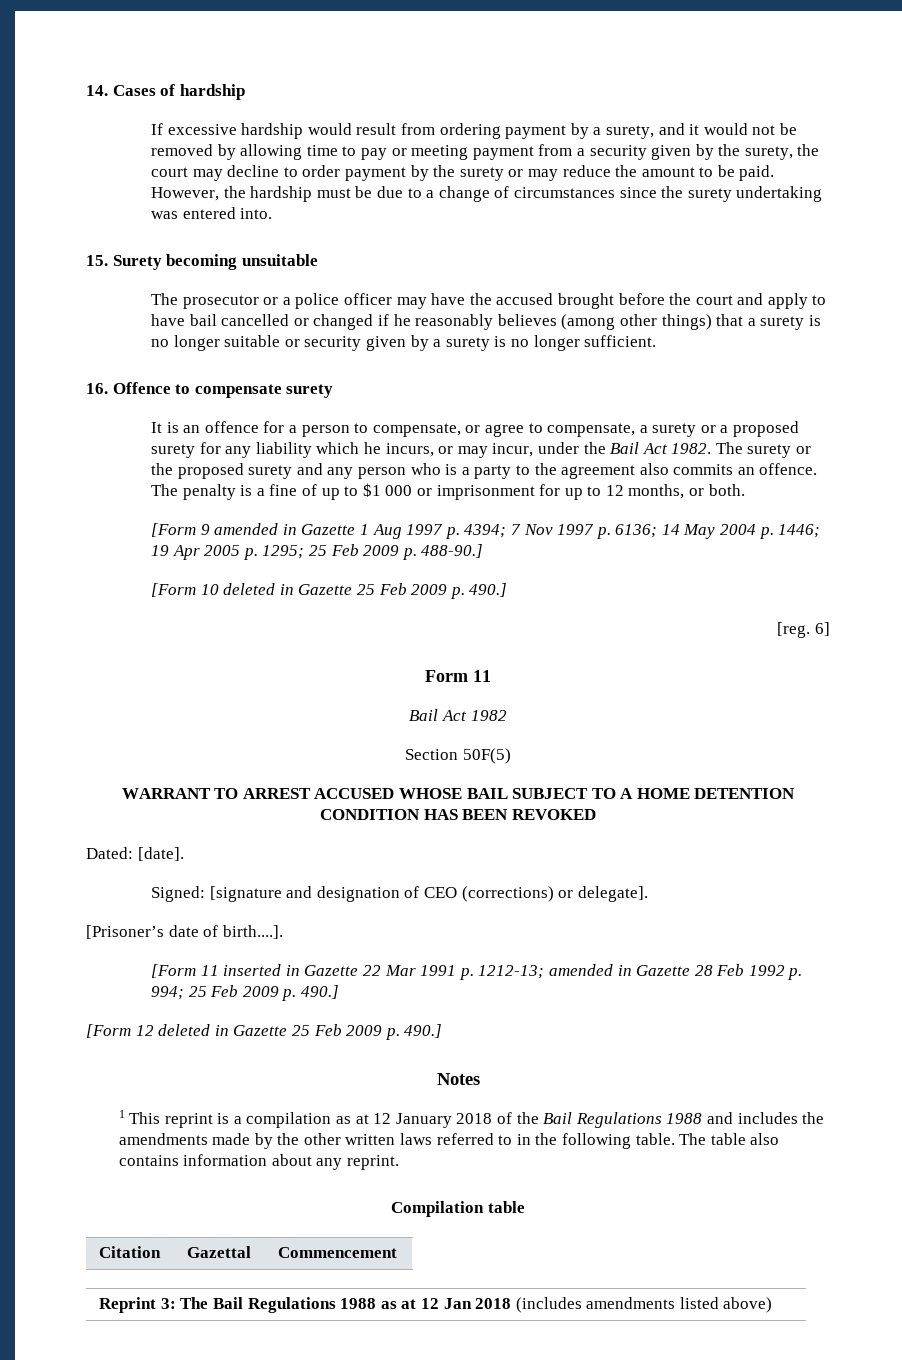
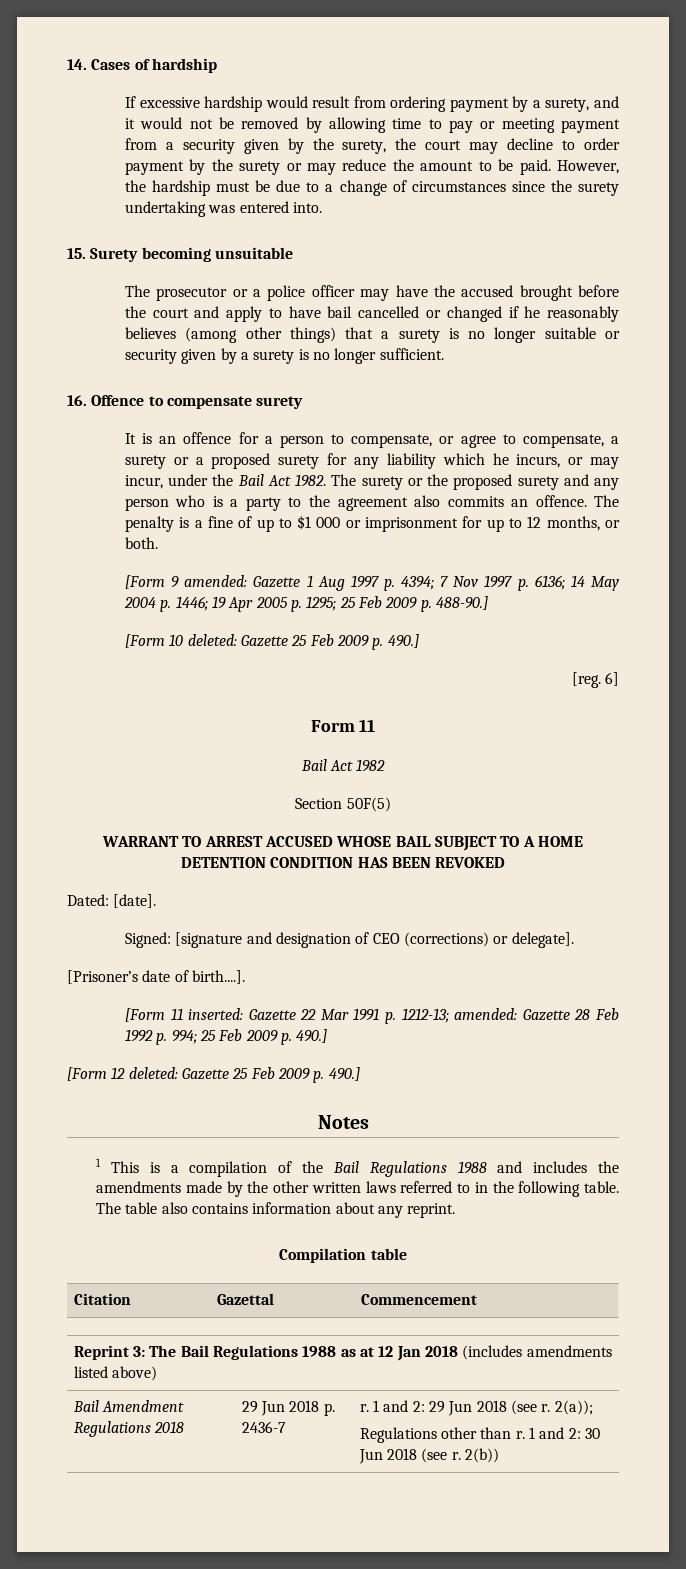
[214,523,297,535] amended in -> [184,575,248,587] amended:
[223,583,294,595] deleted in -> [187,634,237,646] deleted:
[223,964,300,976] inserted in -> [188,1008,244,1020] inserted:
[548,964,632,976] amended in -> [454,1008,518,1020] amended:
[158,1024,229,1036] deleted in -> [128,1067,178,1079] deleted:
[164,1113,213,1128] reprint -> (139, 1167) none
[336,1113,493,1128] as at 12 January 2018 -> (268, 1169) none
(773, 1305) none -> [72,1400,184,1412] [73,1421,184,1437] [241,1400,335,1416] [241,1421,286,1433] [359,1400,593,1416] [359,1427,600,1443] [358,1448,499,1464] // Bail Amendment Regulations 2018 | 29 Jun 2018 p. 2436-7 | r. 1 and 2: 29 Jun 2018 (see r. 2(a)); // Regulations other than r. 1 and 2: 30 Jun 2018 (see r. 2(b))

